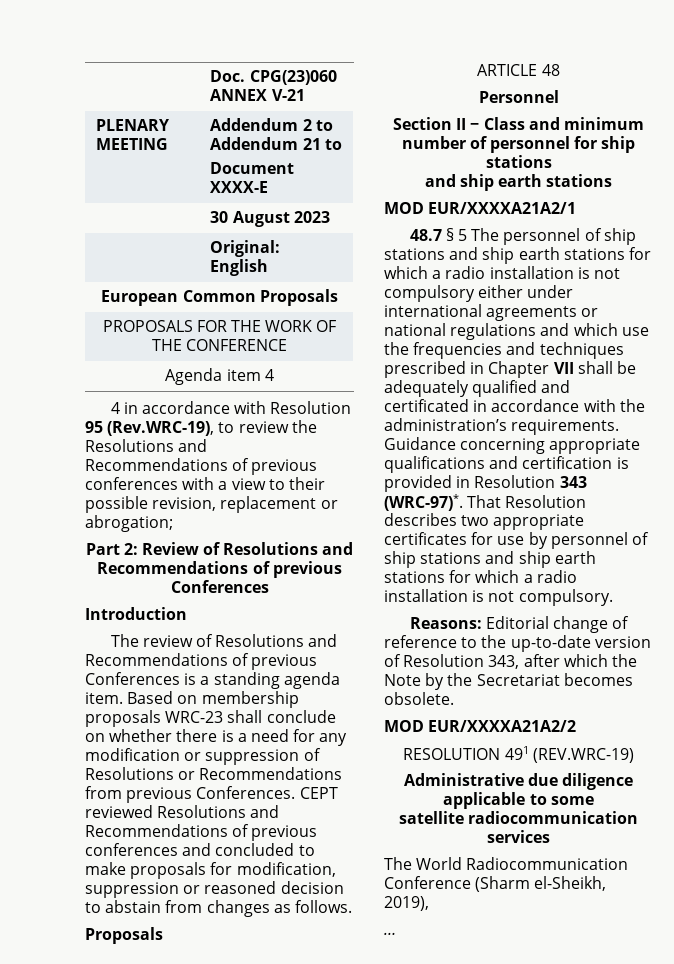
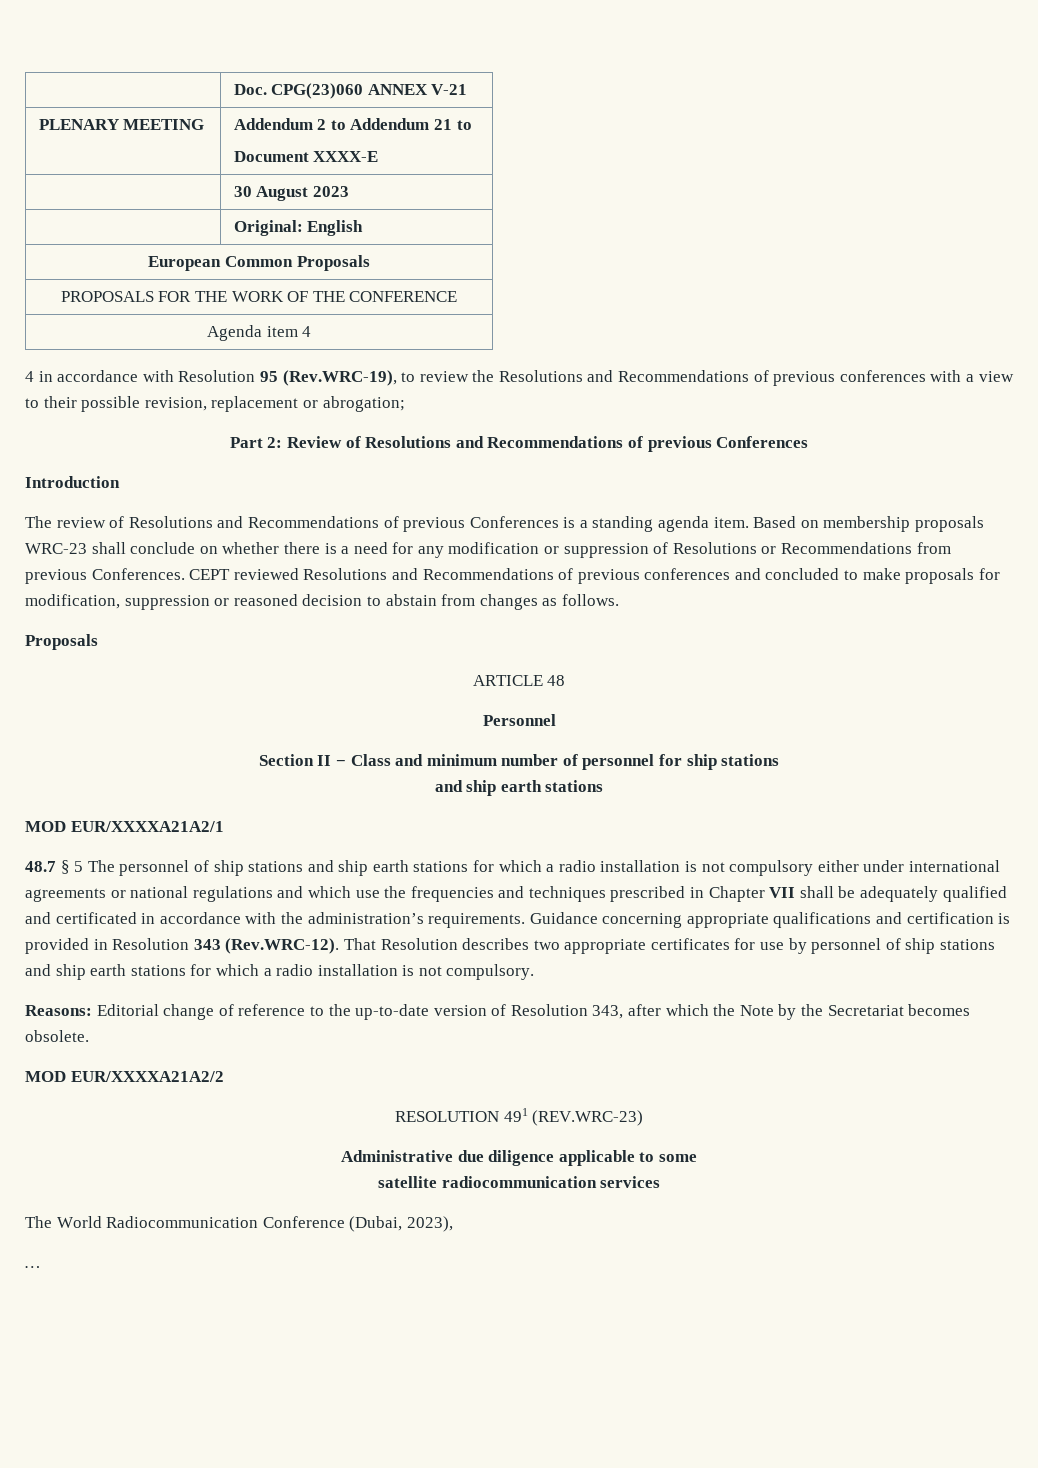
[384,494,463,511] (WRC-97)*. -> [225,938,340,954] (Rev.WRC-12).
[532,748,634,763] (REV.WRC-19) -> [532,1110,644,1126] (REV.WRC-23)
[475,876,607,892] [384,896,429,911] (Sharm el-Sheikh, 2019), -> [349,1216,453,1232] (Dubai, 2023),

